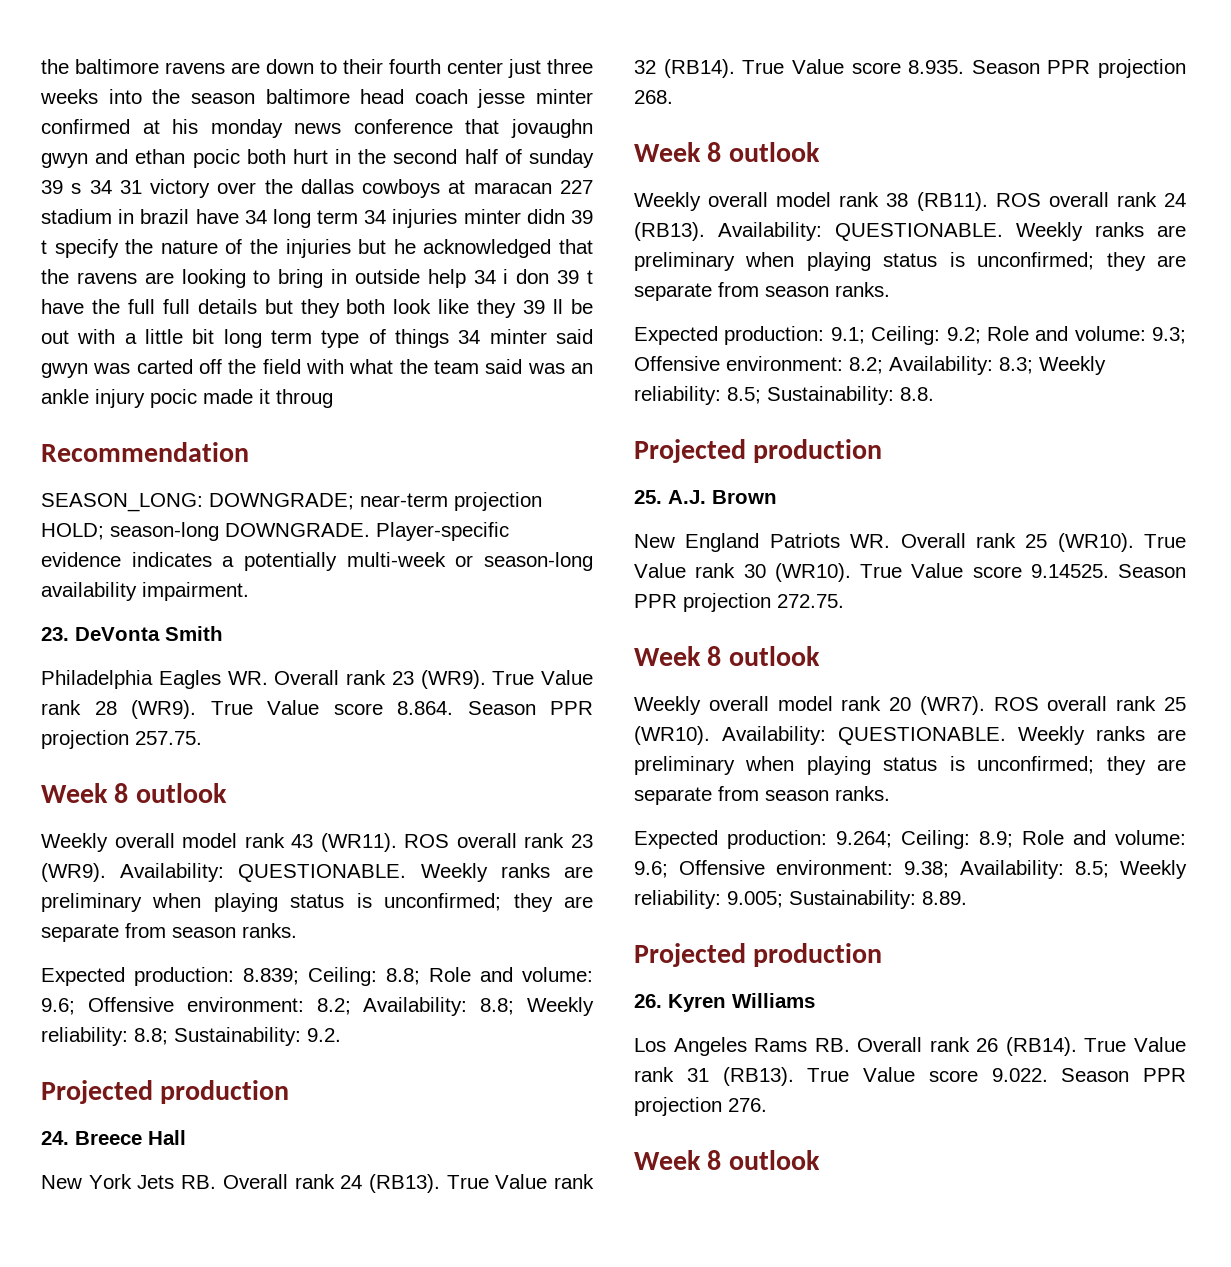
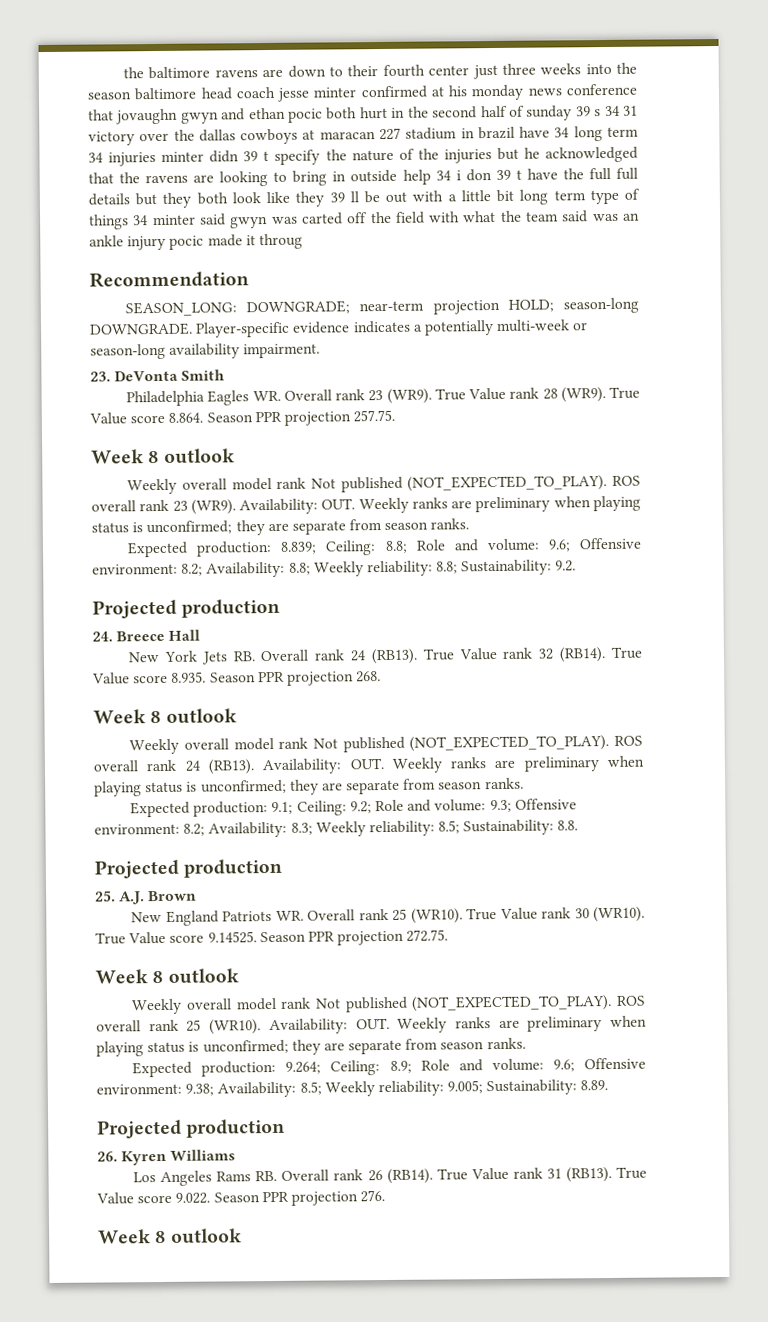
[291,833,397,852] 43 (WR11). -> [310,475,608,493] Not published (NOT_EXPECTED_TO_PLAY).
[238,864,407,882] QUESTIONABLE. -> [321,498,356,510] OUT.
[886,192,988,211] 38 (RB11). -> [312,734,610,753] Not published (NOT_EXPECTED_TO_PLAY).
[835,223,1003,241] QUESTIONABLE. -> [349,758,384,770] OUT.
[889,696,985,715] 20 (WR7). -> [315,994,613,1013] Not published (NOT_EXPECTED_TO_PLAY).
[838,727,1006,745] QUESTIONABLE. -> [355,1017,390,1030] OUT.

